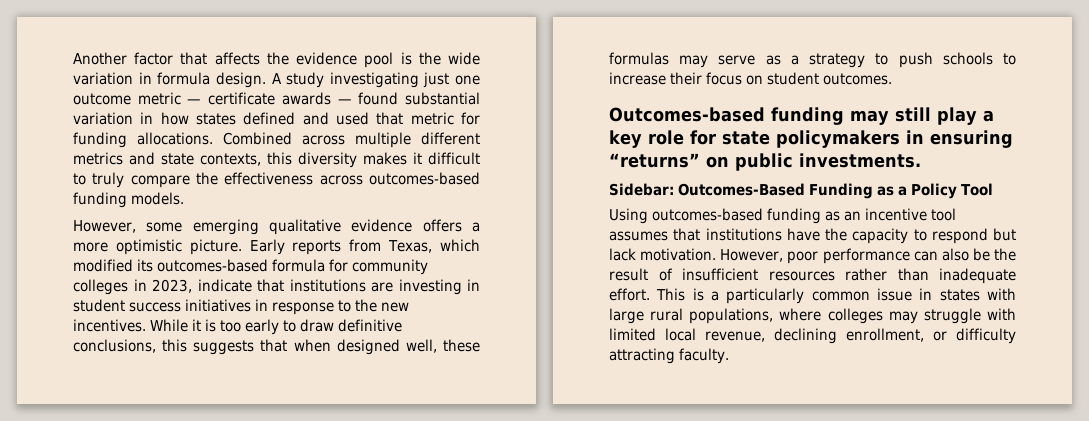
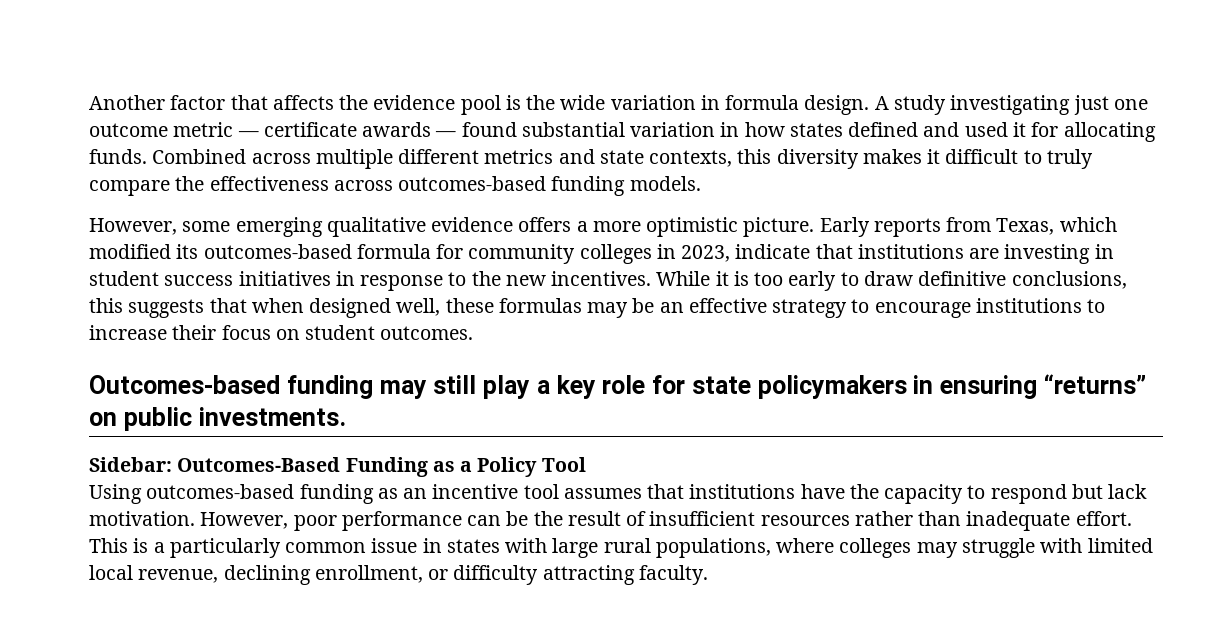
[376,112,480,125] [73,132,213,148] that metric for funding allocations. -> [1012,122,1156,142] [89,149,147,164] it for allocating funds.
[718,52,993,68] serve as a strategy to push schools -> [632,298,1082,318] be an effective strategy to encourage institutions
[941,248,969,261] also -> (502, 520) none

